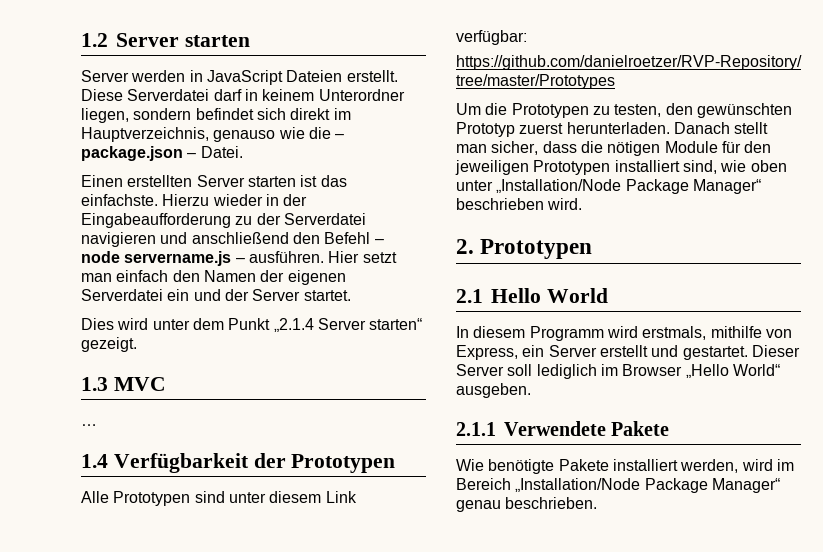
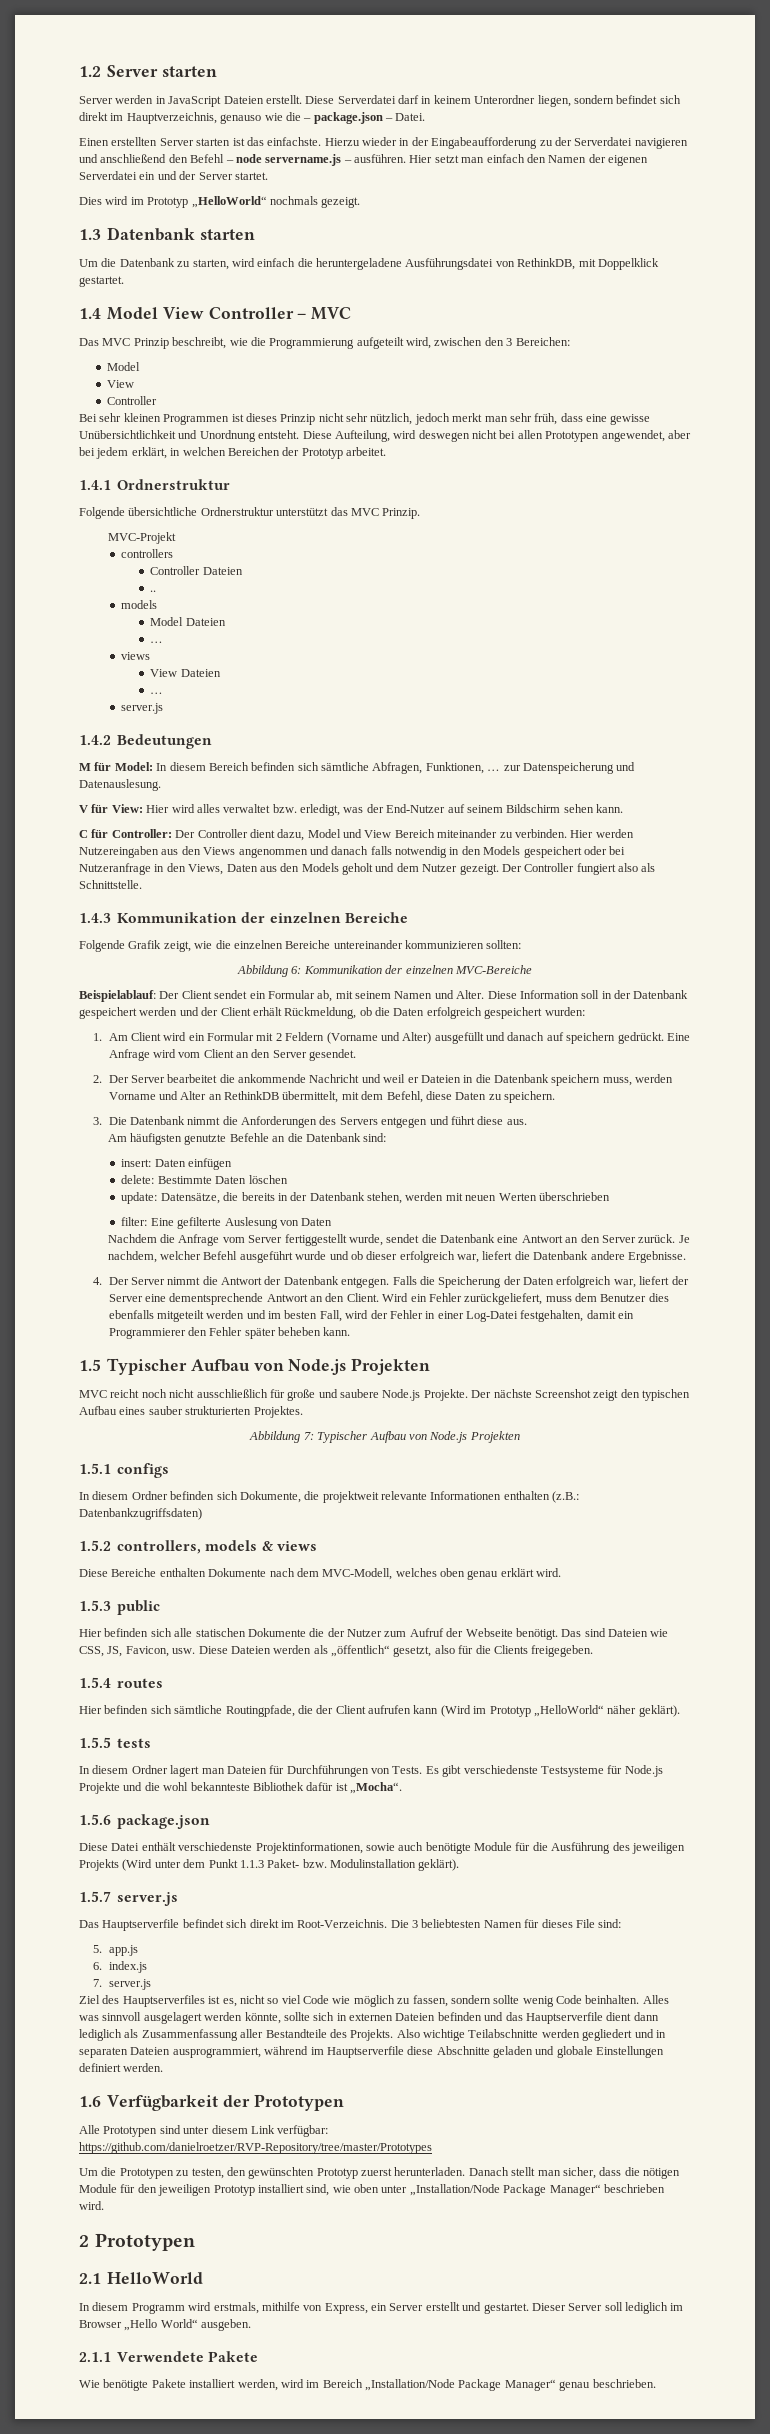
[152,318,423,332] [81,337,137,352] [81,377,166,391] [81,424,97,426] [81,454,108,468] unter dem Punkt „2.1.4 Server starten“ gezeigt. // 1.3 MVC // … // 1.4 -> [130,196,361,208] [79,227,255,241] [79,258,659,270] [79,276,124,287] [79,307,352,320] [79,337,570,349] [107,362,141,371] [107,380,135,388] [107,396,158,405] [79,413,651,425] [79,430,691,442] [79,447,386,459] [79,479,231,490] [79,507,421,519] [107,532,176,544] [121,549,174,558] [150,566,243,575] [150,590,157,592] [121,600,158,609] [150,617,226,626] [150,641,164,643] [121,652,151,660] [150,669,221,677] [150,692,164,694] [121,703,164,714] [79,734,213,749] [79,762,636,774] [79,779,161,791] [79,804,623,816] [79,829,634,841] [79,846,626,858] [79,863,656,875] [79,880,142,889] [79,912,408,924] [79,940,522,952] [237,965,532,977] [79,990,689,1002] [79,1007,585,1019] [93,1032,690,1044] [108,1049,357,1061] [93,1074,674,1086] [108,1091,556,1103] [93,1116,527,1128] [107,1133,387,1145] [121,1158,233,1170] [121,1175,288,1184] [121,1192,610,1204] [121,1217,333,1229] [107,1234,690,1246] [107,1251,686,1263] [93,1276,689,1288] [108,1293,669,1305] [108,1310,635,1322] [108,1327,351,1339] [79,1358,431,1375] [79,1389,690,1401] [79,1406,303,1418] [249,1431,520,1443] [79,1463,170,1478] [79,1491,580,1503] [79,1508,202,1520] [79,1540,317,1554] [79,1568,562,1580] [79,1600,161,1615] [79,1628,669,1640] [79,1645,594,1657] [79,1677,164,1688] [79,1705,680,1717] [79,1737,152,1748] [79,1765,663,1777] [79,1782,402,1794] [79,1814,211,1829] [79,1842,685,1854] [79,1859,460,1871] [79,1891,179,1906] [79,1919,622,1931] [93,1945,138,1956] [93,1961,147,1973] [93,1979,151,1990] [79,1995,669,2007] [79,2012,659,2024] [79,2029,666,2041] [79,2046,665,2058] [79,2063,164,2072] [79,2096,101,2107] im Prototyp „HelloWorld“ nochmals gezeigt. // 1.3 Datenbank starten // Um die Datenbank zu starten, wird einfach die heruntergeladene Ausführungsdatei von RethinkDB, mit Doppelklick gestartet. // 1.4 Model View Controller – MVC // Das MVC Prinzip beschreibt, wie die Programmierung aufgeteilt wird, zwischen den 3 Bereichen: // Model // View // Controller // Bei sehr kleinen Programmen ist dieses Prinzip nicht sehr nützlich, jedoch merkt man sehr früh, dass eine gewisse Unübersichtlichkeit und Unordnung entsteht. Diese Aufteilung, wird deswegen nicht bei allen Prototypen angewendet, aber bei jedem erklärt, in welchen Bereichen der Prototyp arbeitet. // 1.4.1 Ordnerstruktur // Folgende übersichtliche Ordnerstruktur unterstützt das MVC Prinzip. // MVC-Projekt // controllers // Controller Dateien // .. // models // Model Dateien // … // views // View Dateien // … // server.js // 1.4.2 Bedeutungen // M für Model: In diesem Bereich befinden sich sämtliche Abfragen, Funktionen, … zur Datenspeicherung und Datenauslesung. // V für View: Hier wird alles verwaltet bzw. erledigt, was der End-Nutzer auf seinem Bildschirm sehen kann. // C für Controller: Der Controller dient dazu, Model und View Bereich miteinander zu verbinden. Hier werden Nutzereingaben aus den Views angenommen und danach falls notwendig in den Models gespeichert oder bei Nutzeranfrage in den Views, Daten aus den Models geholt und dem Nutzer gezeigt. Der Controller fungiert also als Schnittstelle. // 1.4.3 Kommunikation der einzelnen Bereiche // Folgende Grafik zeigt, wie die einzelnen Bereiche untereinander kommunizieren sollten: // Abbildung 6: Kommunikation der einzelnen MVC-Bereiche // Beispielablauf: Der Client sendet ein Formular ab, mit seinem Namen und Alter. Diese Information soll in der Datenbank gespeichert werden und der Client erhält Rückmeldung, ob die Daten erfolgreich gespeichert wurden: // 1. Am Client wird ein Formular mit 2 Feldern (Vorname und Alter) ausgefüllt und danach auf speichern gedrückt. Eine Anfrage wird vom Client an den Server gesendet. // 2. Der Server bearbeitet die ankommende Nachricht und weil er Dateien in die Datenbank speichern muss, werden Vorname und Alter an RethinkDB übermittelt, mit dem Befehl, diese Daten zu speichern. // 3. Die Datenbank nimmt die Anforderungen des Servers entgegen und führt diese aus. // Am häufigsten genutzte Befehle an die Datenbank sind: // insert: Daten einfügen // delete: Bestimmte Daten löschen // update: Datensätze, die bereits in der Datenbank stehen, werden mit neuen Werten überschrieben // filter: Eine gefilterte Auslesung von Daten // Nachdem die Anfrage vom Server fertiggestellt wurde, sendet die Datenbank eine Antwort an den Server zurück. Je nachdem, welcher Befehl ausgeführt wurde und ob dieser erfolgreich war, liefert die Datenbank andere Ergebnisse. // 4. Der Server nimmt die Antwort der Datenbank entgegen. Falls die Speicherung der Daten erfolgreich war, liefert der Server eine dementsprechende Antwort an den Client. Wird ein Fehler zurückgeliefert, muss dem Benutzer dies ebenfalls mitgeteilt werden und im besten Fall, wird der Fehler in einer Log-Datei festgehalten, damit ein Programmierer den Fehler später beheben kann. // 1.5 Typischer Aufbau von Node.js Projekten // MVC reicht noch nicht ausschließlich für große und saubere Node.js Projekte. Der nächste Screenshot zeigt den typischen Aufbau eines sauber strukturierten Projektes. // Abbildung 7: Typischer Aufbau von Node.js Projekten // 1.5.1 configs // In diesem Ordner befinden sich Dokumente, die projektweit relevante Informationen enthalten (z.B.: Datenbankzugriffsdaten) // 1.5.2 controllers, models & views // Diese Bereiche enthalten Dokumente nach dem MVC-Modell, welches oben genau erklärt wird. // 1.5.3 public // Hier befinden sich alle statischen Dokumente die der Nutzer zum Aufruf der Webseite benötigt. Das sind Dateien wie CSS, JS, Favicon, usw. Diese Dateien werden als „öffentlich“ gesetzt, also für die Clients freigegeben. // 1.5.4 routes // Hier befinden sich sämtliche Routingpfade, die der Client aufrufen kann (Wird im Prototyp „HelloWorld“ näher geklärt). // 1.5.5 tests // In diesem Ordner lagert man Dateien für Durchführungen von Tests. Es gibt verschiedenste Testsysteme für Node.js Projekte und die wohl bekannteste Bibliothek dafür ist „Mocha“. // 1.5.6 package.json // Diese Datei enthält verschiedenste Projektinformationen, sowie auch benötigte Module für die Ausführung des jeweiligen Projekts (Wird unter dem Punkt 1.1.3 Paket- bzw. Modulinstallation geklärt). // 1.5.7 server.js // Das Hauptserverfile befindet sich direkt im Root-Verzeichnis. Die 3 beliebtesten Namen für dieses File sind: // 5. app.js // 6. index.js // 7. server.js // Ziel des Hauptserverfiles ist es, nicht so viel Code wie möglich zu fassen, sondern sollte wenig Code beinhalten. Alles was sinnvoll ausgelagert werden könnte, sollte sich in externen Dateien befinden und das Hauptserverfile dient dann lediglich als Zusammenfassung aller Bestandteile des Projekts. Also wichtige Teilabschnitte werden gegliedert und in separaten Dateien ausprogrammiert, während im Hauptserverfile diese Abschnitte geladen und globale Einstellungen definiert werden. // 1.6
[533,160,611,175] Prototypen -> [213,2185,255,2196] Prototyp
[456,239,474,254] 2. -> [79,2235,89,2247] 2
[491,288,608,303] Hello World -> [107,2272,204,2284] HelloWorld

